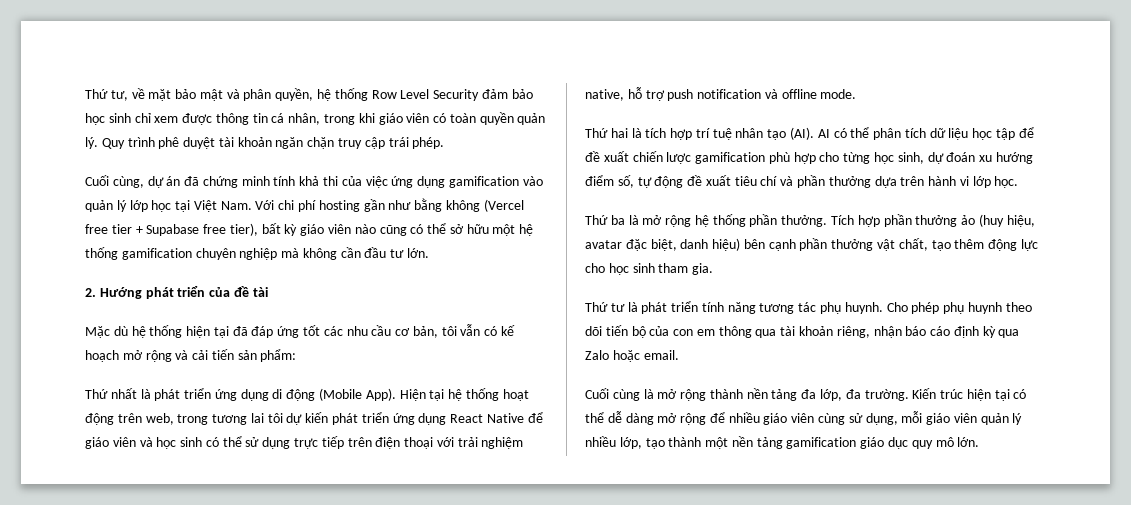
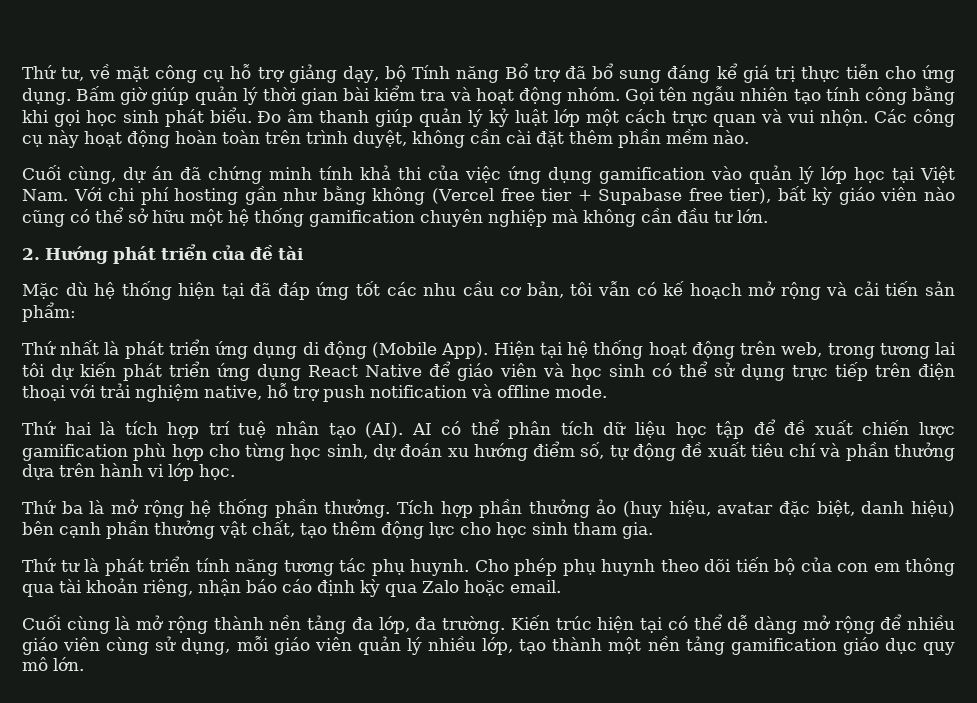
[175,88,533,101] [85,112,546,125] [85,137,445,149] bảo mật và phân quyền, hệ thống Row Level Security đảm bảo học sinh chỉ xem được thông tin cá nhân, trong khi giáo viên có toàn quyền quản lý. Quy trình phê duyệt tài khoản ngăn chặn truy cập trái phép. -> [155,63,956,83] [22,85,955,105] [22,107,956,127] [22,129,749,148] công cụ hỗ trợ giảng dạy, bộ Tính năng Bổ trợ đã bổ sung đáng kể giá trị thực tiễn cho ứng dụng. Bấm giờ giúp quản lý thời gian bài kiểm tra và hoạt động nhóm. Gọi tên ngẫu nhiên tạo tính công bằng khi gọi học sinh phát biểu. Đo âm thanh giúp quản lý kỷ luật lớp một cách trực quan và vui nhộn. Các công cụ này hoạt động hoàn toàn trên trình duyệt, không cần cài đặt thêm phần mềm nào.

